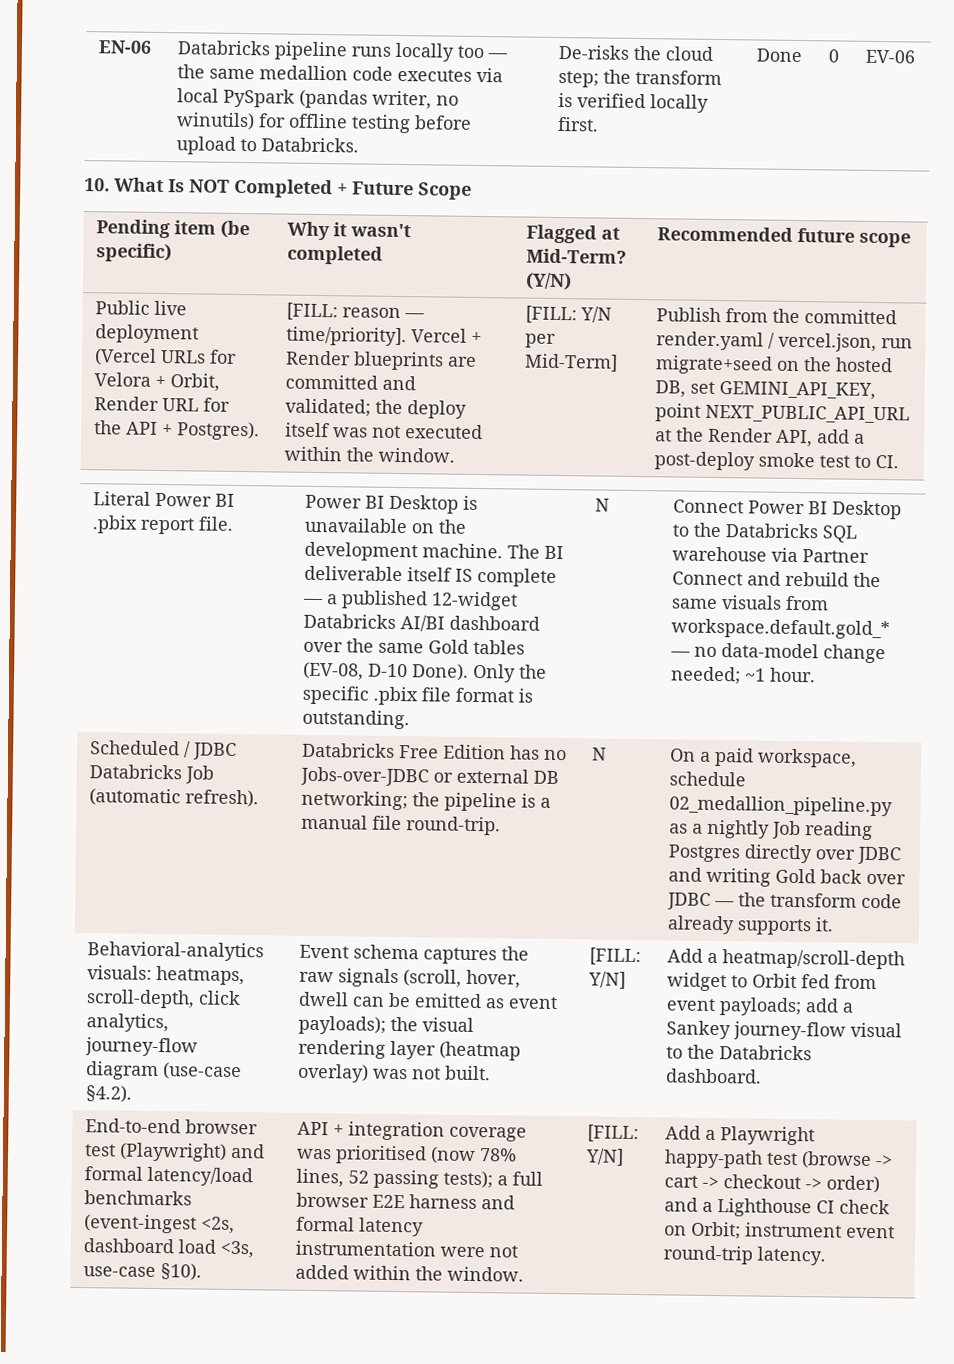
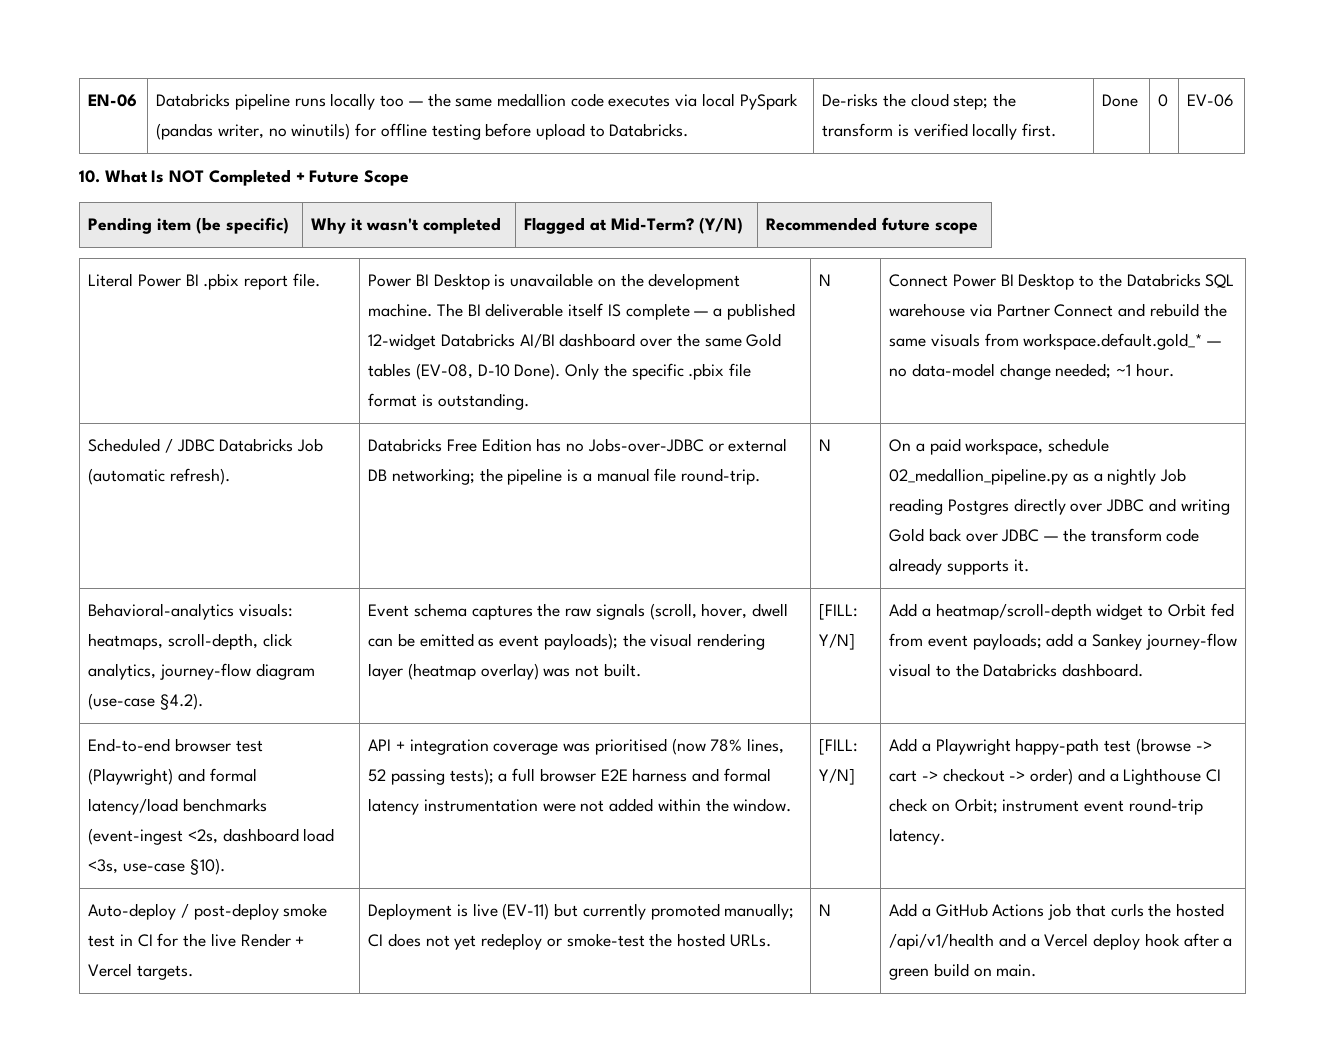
[95,300,188,316] [95,324,200,344] [94,348,238,366] [94,372,221,392] [94,396,231,412] [94,420,261,441] [286,302,426,321] [286,326,483,347] [285,350,478,371] [285,374,417,391] [285,398,468,419] [285,422,484,440] [284,446,456,463] [525,305,613,324] [525,333,557,348] [524,353,619,372] [656,307,898,325] [656,331,914,353] [655,355,894,375] [655,380,877,400] [655,403,911,424] [655,427,866,448] [654,451,900,471] // Public live deployment (Vercel URLs for Velora + Orbit, Render URL for the API + Postgres). | [FILL: reason — time/priority]. Vercel + Render blueprints are committed and validated; the deploy itself was not executed within the window. | [FILL: Y/N per Mid-Term] | Publish from the committed render.yaml / vercel.json, run migrate+seed on the hosted DB, set GEMINI_API_KEY, point NEXT_PUBLIC_API_URL at the Render API, add a post-deploy smoke test to CI. -> (979, 228) none
(827, 1256) none -> [88,903,328,920] [88,933,305,947] [88,963,193,980] [368,903,795,920] [368,933,771,950] [819,904,832,916] [889,903,1225,920] [889,933,1233,950] [889,963,1037,980] // Auto-deploy / post-deploy smoke test in CI for the live Render + Vercel targets. | Deployment is live (EV-11) but currently promoted manually; CI does not yet redeploy or smoke-test the hosted URLs. | N | Add a GitHub Actions job that curls the hosted /api/v1/health and a Vercel deploy hook after a green build on main.

